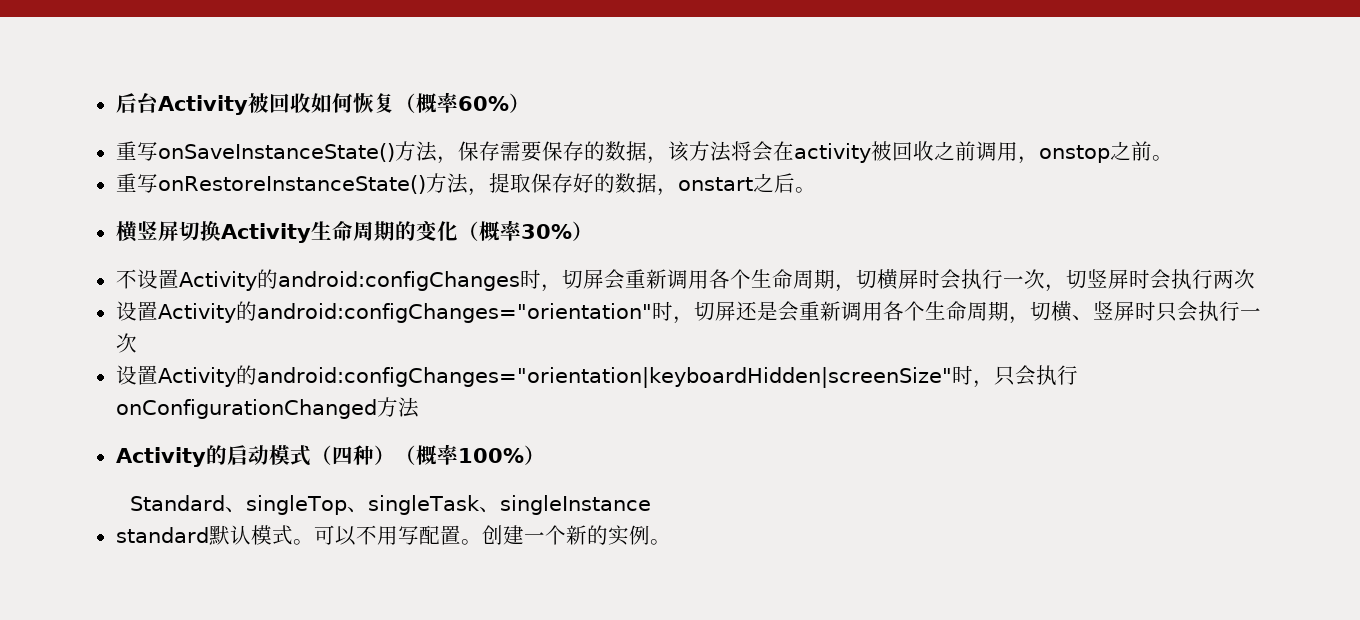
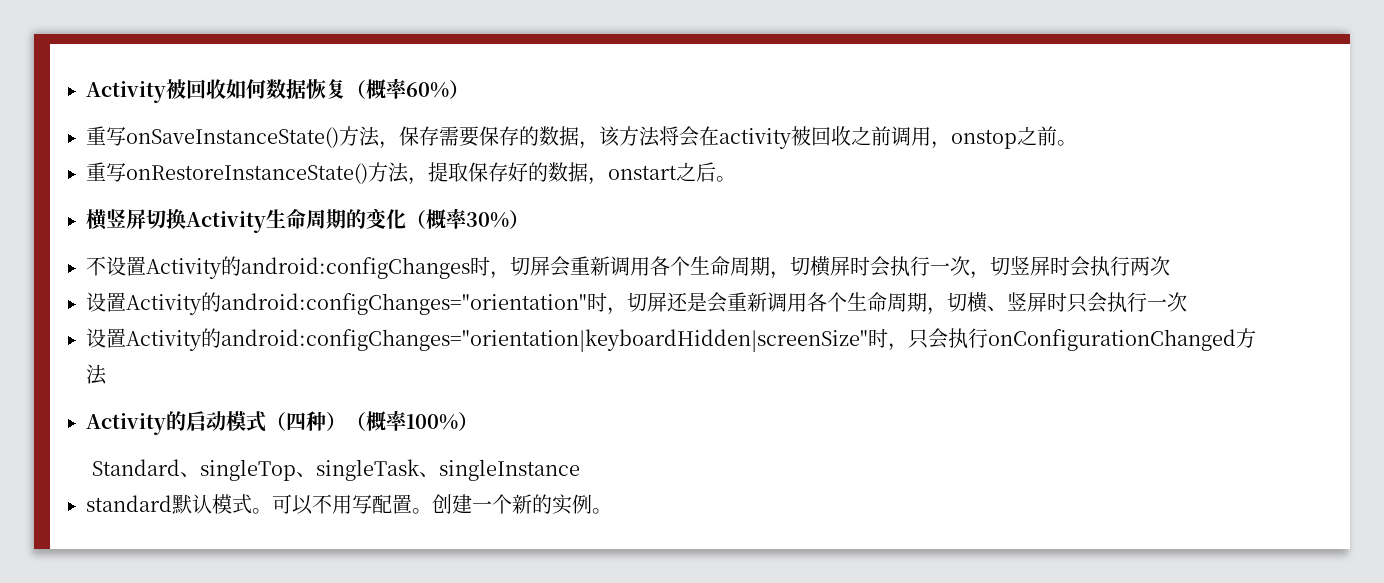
[115,93,159,113] 后台 -> (86, 92) none
(353, 103) none -> [266,79,306,99] 数据

